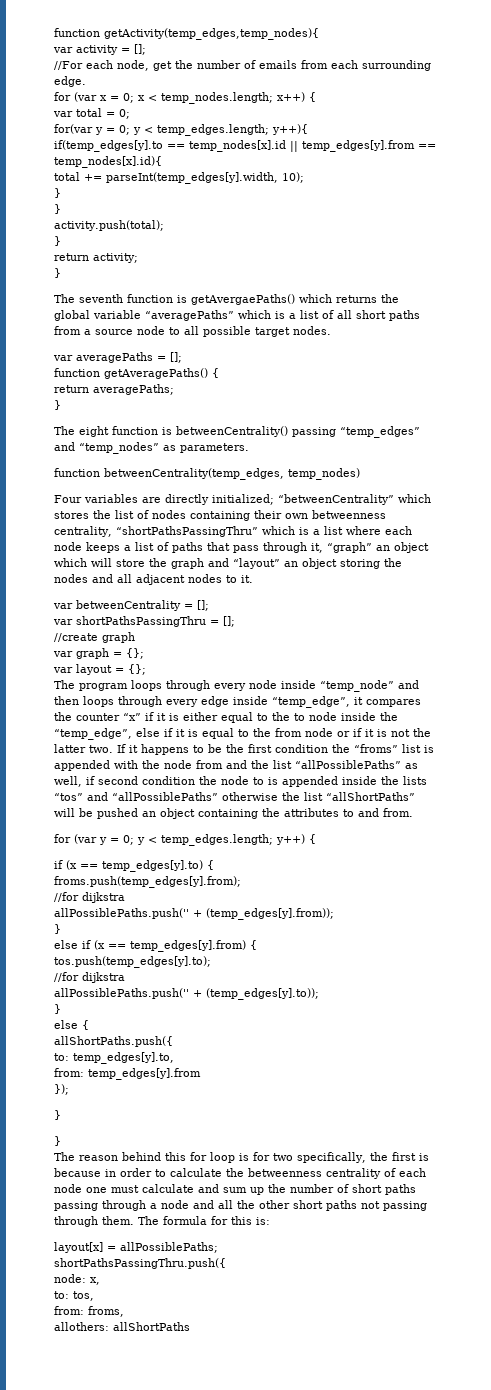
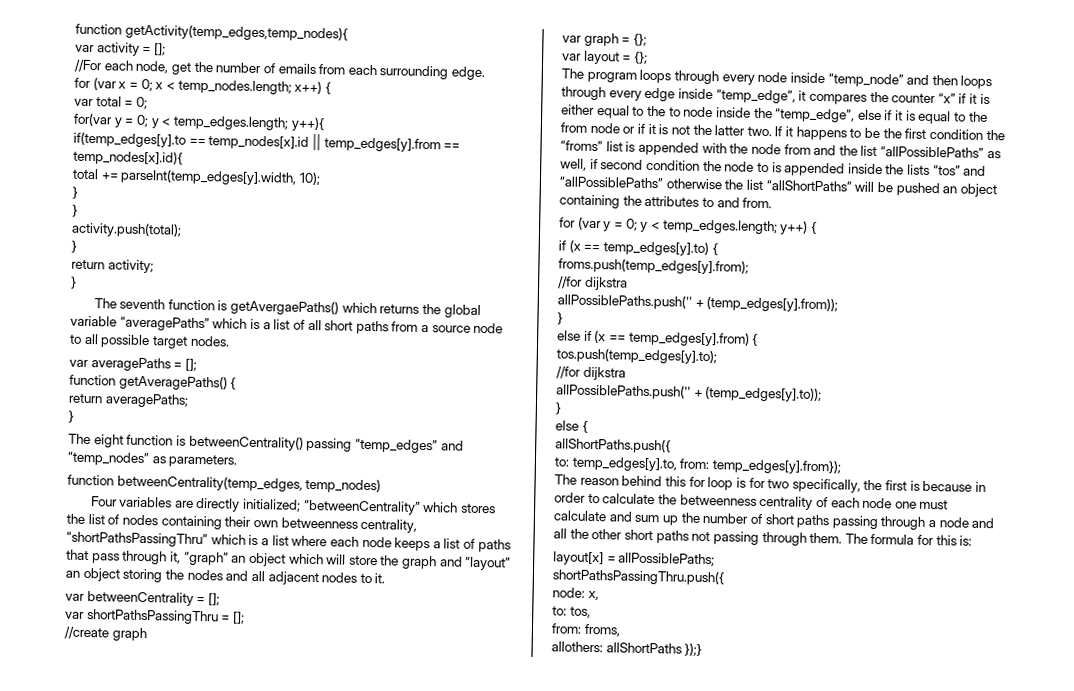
[54,1068,201,1080] [54,1084,69,1095] [54,1110,61,1120] [54,1136,61,1146] // from: temp_edges[y].from // }); // } // } -> [679,458,842,475] from: temp_edges[y].from});
(190, 1326) none -> [684,642,703,656] });}

